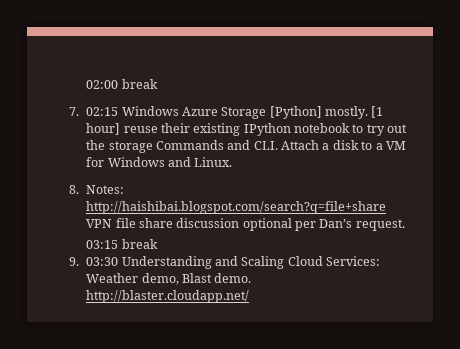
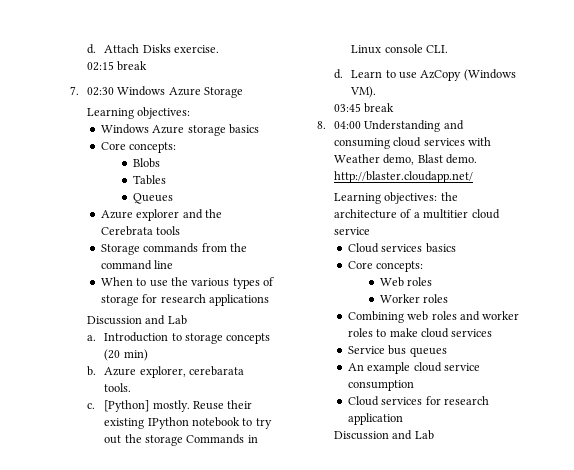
[86,80,119,89] 02:00 -> [87,44,219,54] [87,61,115,71] d. Attach Disks exercise. // 02:15
[86,107,119,116] 02:15 -> [87,87,115,96] 02:30
[269,106,384,119] [86,123,158,135] [Python] mostly. [1 hour] reuse -> [87,107,191,119] [100,124,259,136] [100,142,177,153] [133,158,161,168] [133,175,167,185] [133,193,174,204] [100,209,222,221] [100,226,181,236] [100,243,247,255] [100,260,174,270] [100,277,275,289] [100,294,269,306] [87,315,187,325] [87,332,271,344] [104,349,148,361] [87,366,244,378] [104,383,132,392] [87,400,224,412] // Learning objectives: // Windows Azure storage basics // Core concepts: // Blobs // Tables // Queues // Azure explorer and the Cerebrata tools // Storage commands from the command line // When to use the various types of storage for research applications // Discussion and Lab // a. Introduction to storage concepts (20 min) // b. Azure explorer, cerebarata tools. // c. [Python] mostly. Reuse
[227,140,406,150] [86,157,233,167] [69,185,125,194] [86,201,387,214] [86,218,405,231] [86,239,158,249] [69,256,381,269] and CLI. Attach a disk to a VM for Windows and Linux. // 8. Notes: http://haishibai.blogspot.com/search?q=file+share VPN file share discussion optional per Dan’s request. // 03:15 break // 9. 03:30 Understanding and Scaling Cloud Services: -> [247,435,258,443] [351,44,448,54] [334,69,516,81] [350,86,377,98] [334,103,395,113] [317,120,464,132] [334,137,492,149] in Linux console CLI. // d. Learn to use AzCopy (Windows VM). // 03:45 break // 8. 04:00 Understanding and consuming cloud services with
(250, 296) none -> [334,192,458,204] [334,209,500,219] [334,227,371,235] [347,243,456,253] [347,261,424,272] [380,277,433,287] [380,294,449,303] [347,311,520,323] [347,328,493,338] [347,345,447,357] [347,362,480,374] [347,380,414,391] [347,396,489,406] [347,413,403,425] [334,430,434,440] // Learning objectives: the architecture of a multitier cloud service // Cloud services basics // Core concepts: // Web roles // Worker roles // Combining web roles and worker roles to make cloud services // Service bus queues // An example cloud service consumption // Cloud services for research application // Discussion and Lab

